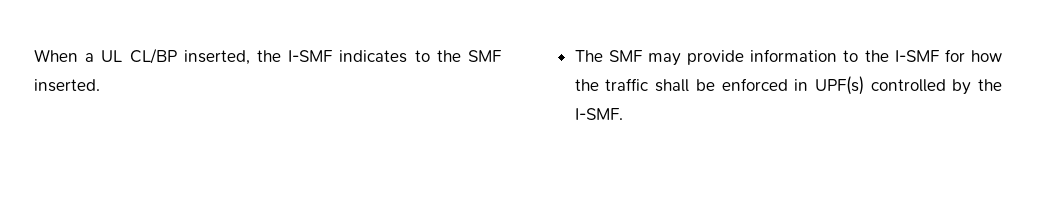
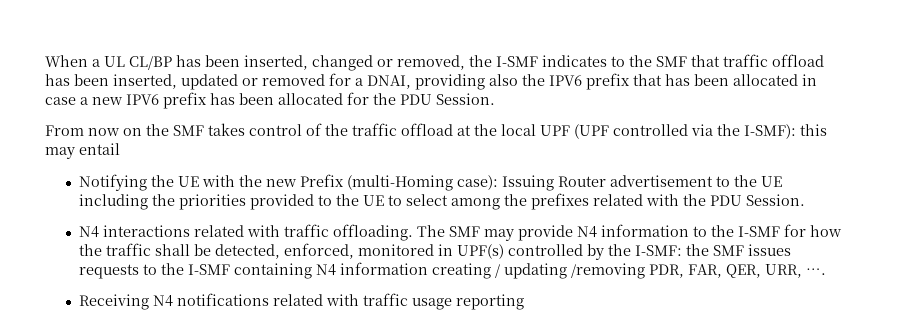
[183,50,250,65] inserted, -> [176,55,465,71] has been inserted, changed or removed,
[34,79,100,92] inserted. // -> [691,54,824,67] [45,73,817,90] [45,92,495,109] [45,123,827,139] [45,143,120,159] [79,174,783,191] [79,193,806,210] [79,224,414,241] that traffic offload has been inserted, updated or removed for a DNAI, providing also the IPV6 prefix that has been allocated in case a new IPV6 prefix has been allocated for the PDU Session. // From now on the SMF takes control of the traffic offload at the local UPF (UPF controlled via the I-SMF): this may entail // Notifying the UE with the new Prefix (multi-Homing case): Issuing Router advertisement to the UE including the priorities provided to the UE to select among the prefixes related with the PDU Session. // N4 interactions related with traffic offloading.
(745, 57) none -> [577,226,598,238] N4
[721,78,788,91] enforced -> [215,243,435,259] detected, enforced, monitored
[574,108,623,120] I-SMF. -> [635,244,792,256] [79,262,827,279] [79,293,525,310] I-SMF: the SMF issues requests to the I-SMF containing N4 information creating / updating /removing PDR, FAR, QER, URR, …. // Receiving N4 notifications related with traffic usage reporting

